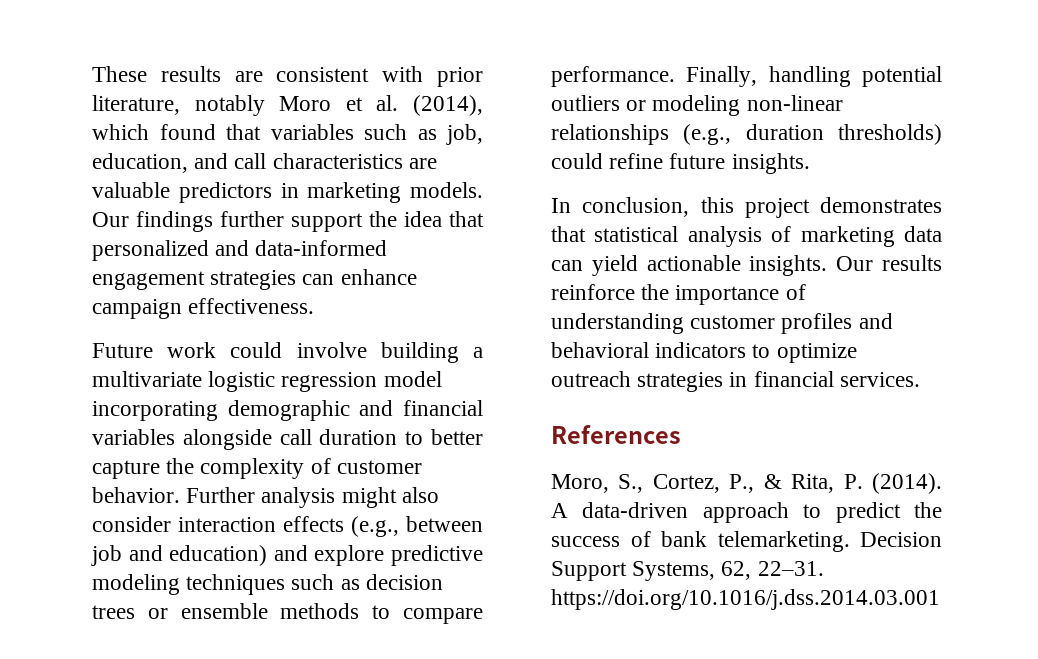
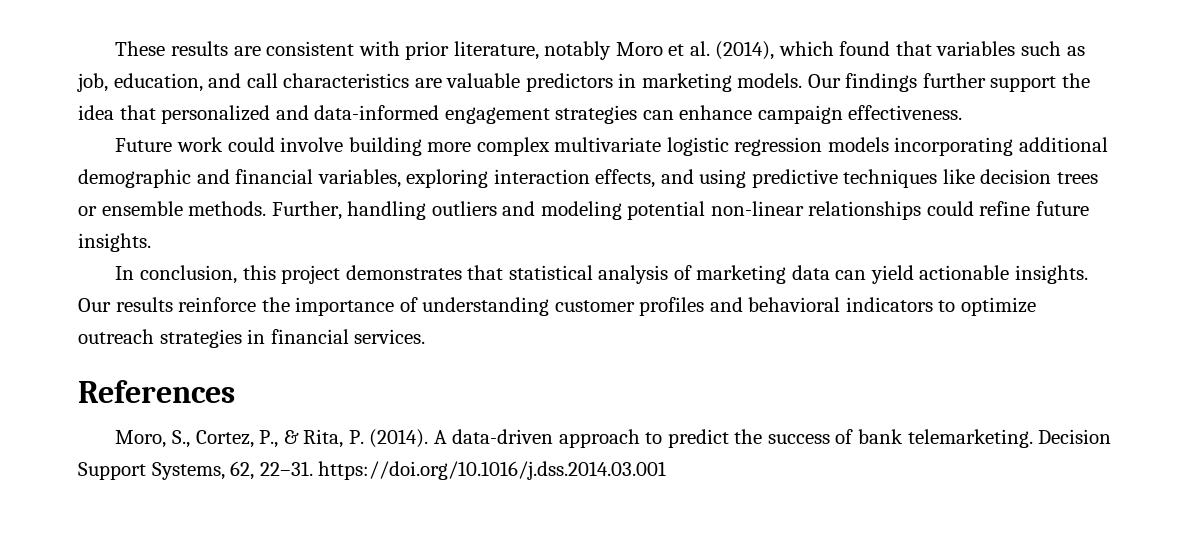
[473,347,483,358] a -> [427,137,550,156] more complex
[383,371,442,387] [92,400,483,421] [92,429,484,450] [92,458,422,479] [92,487,439,508] [92,516,483,537] [91,545,483,566] [92,574,443,595] [92,603,483,624] [551,66,942,87] [551,95,843,116] [551,124,942,145] model incorporating demographic and financial variables alongside call duration to better capture the complexity of customer behavior. Further analysis might also consider interaction effects (e.g., between job and education) and explore predictive modeling techniques such as decision trees or ensemble methods to compare performance. Finally, handling potential outliers or modeling non-linear relationships (e.g., duration thresholds) -> [827,137,1108,156] [78,169,1098,188] [78,201,922,220] models incorporating additional demographic and financial variables, exploring interaction effects, and using predictive techniques like decision trees or ensemble methods. Further, handling outliers and modeling potential non-linear relationships

